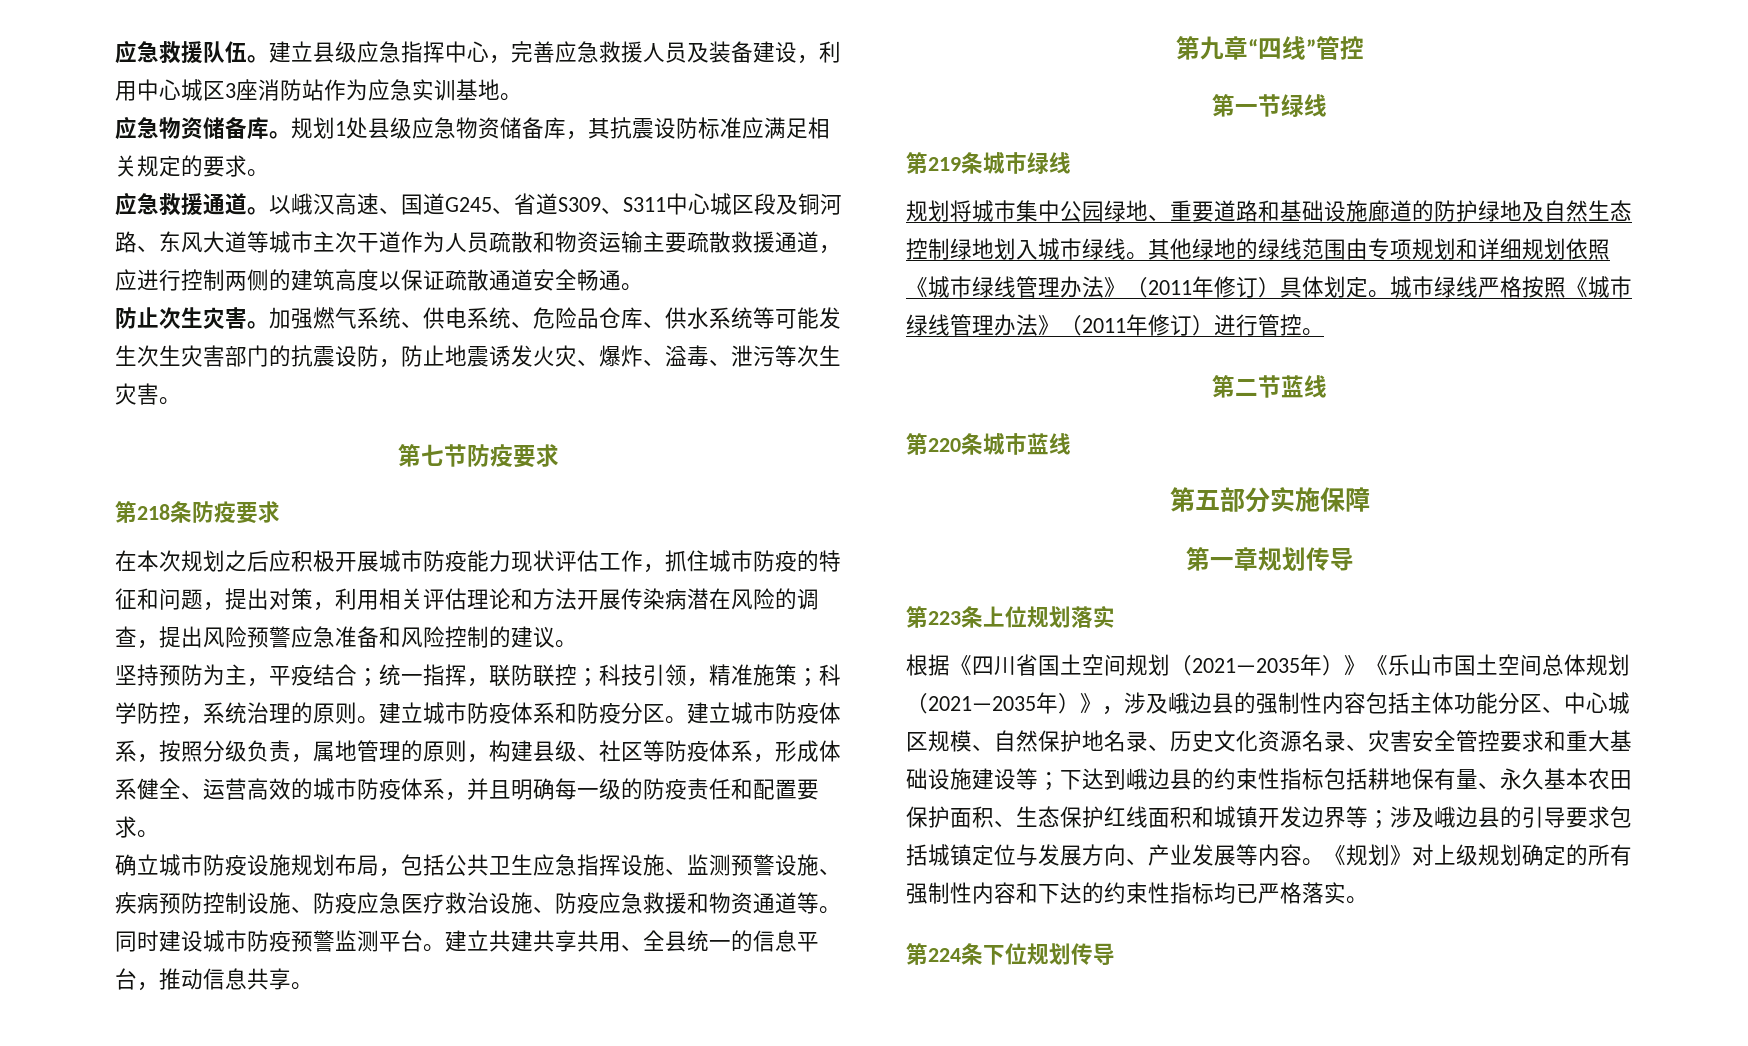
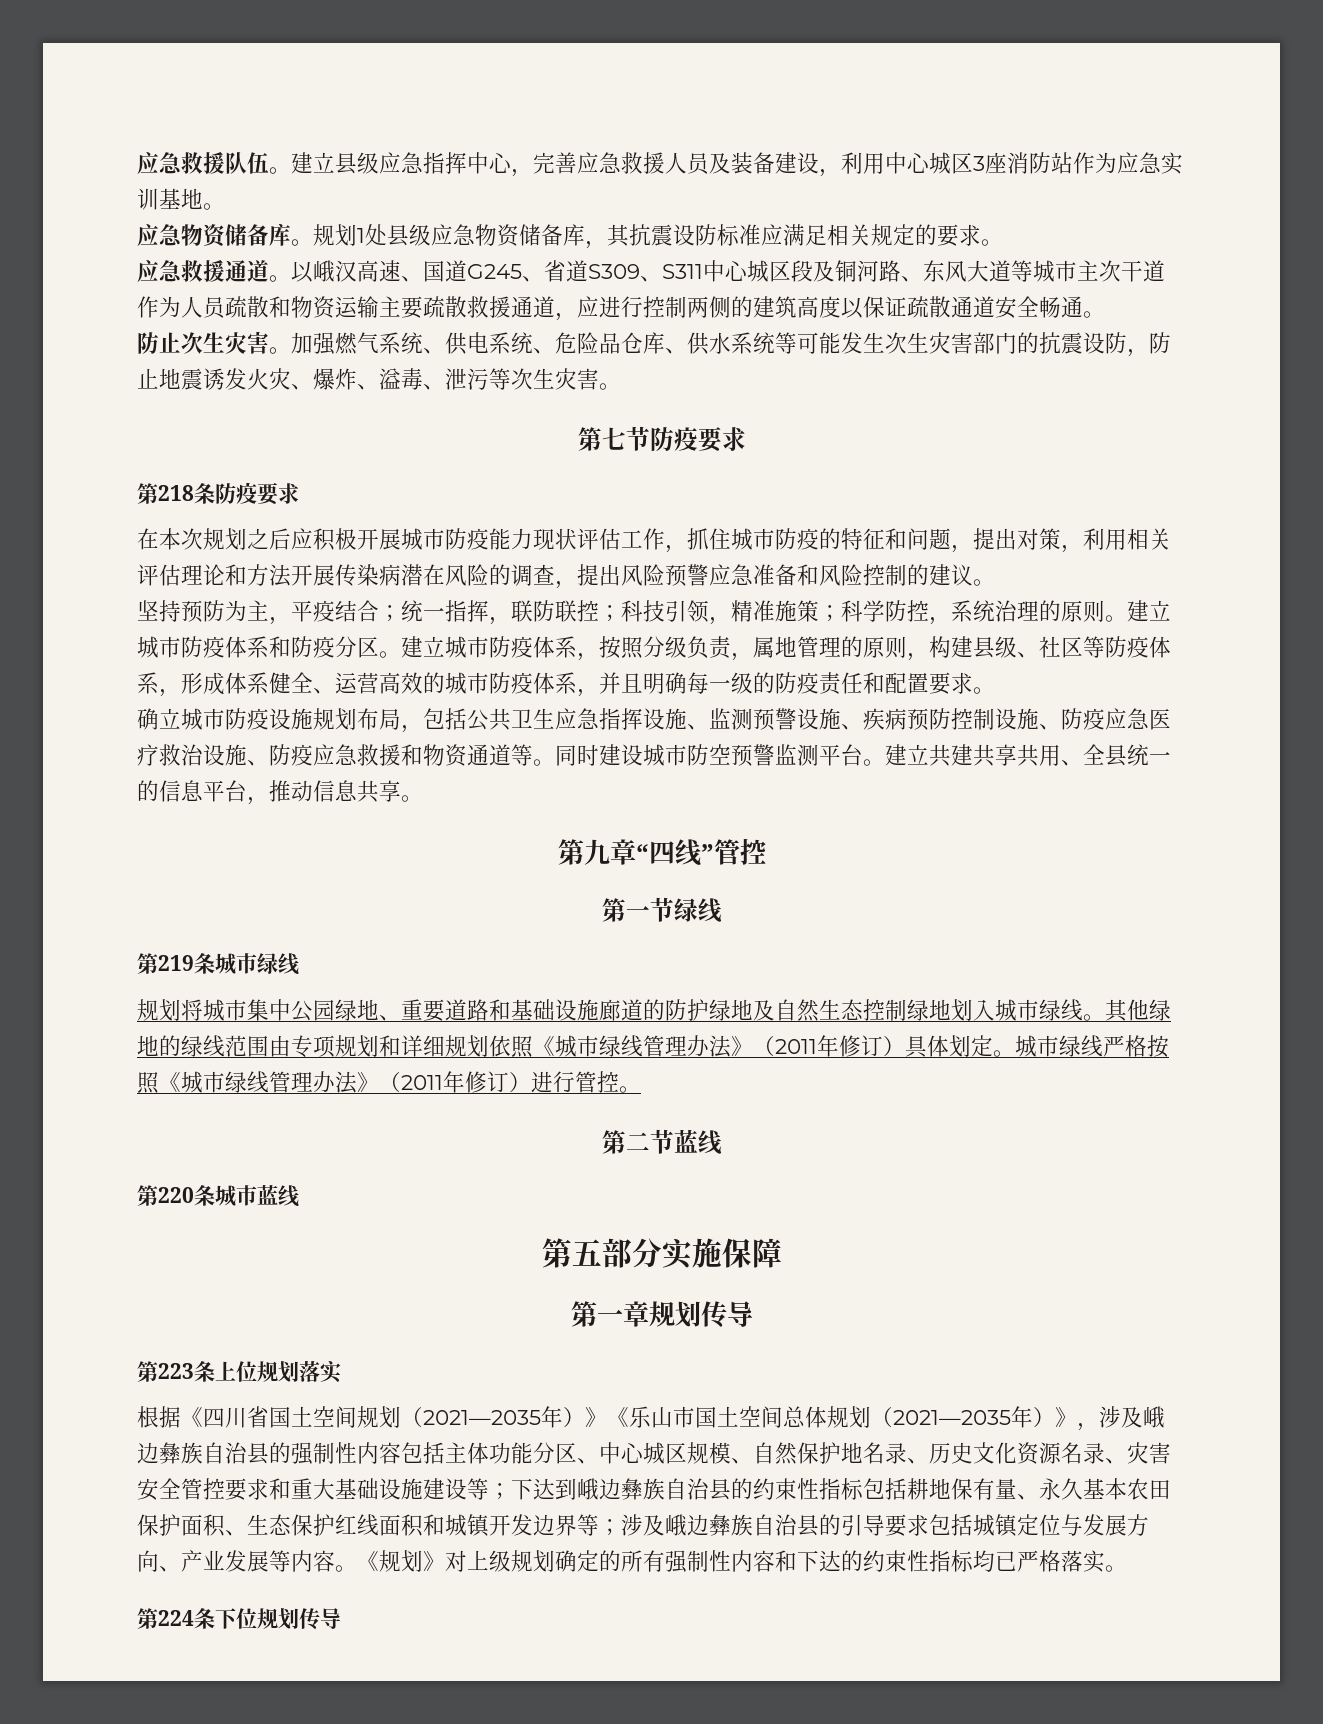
[269,931,291,952] 疫 -> [709,744,731,765] 空
(1212, 703) none -> [159,1442,247,1464] 彝族自治
(1170, 779) none -> [621,1478,709,1500] 彝族自治
(1478, 817) none -> [709,1514,797,1536] 彝族自治

